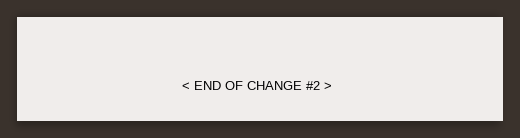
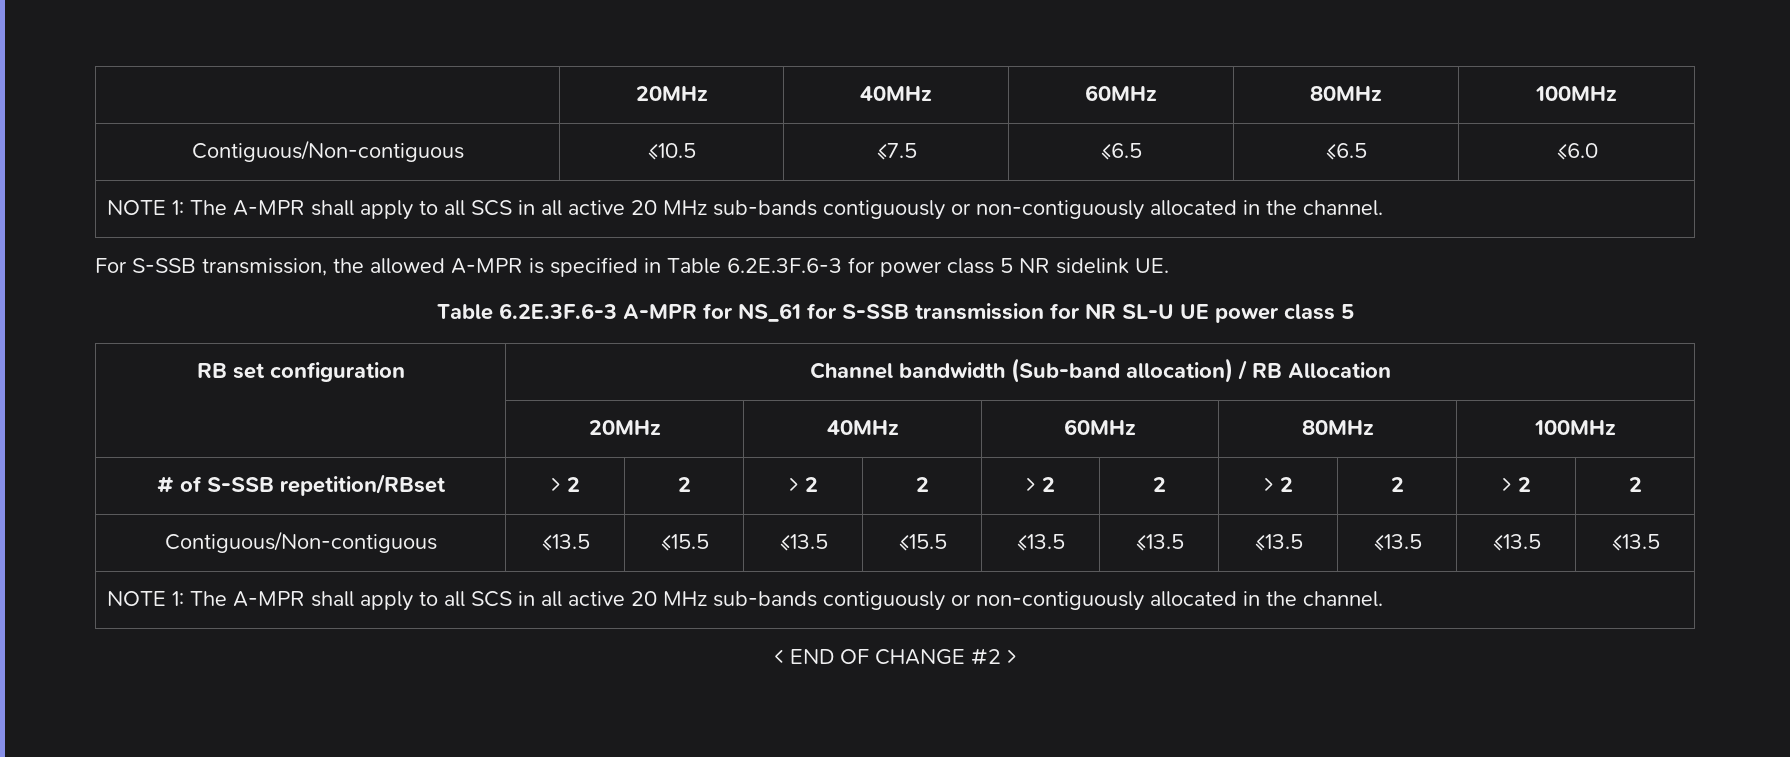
(182, 86) none -> [635,86,708,101] [860,86,932,101] [1085,85,1157,101] [1310,86,1382,101] [1535,86,1617,101] [191,140,464,162] [647,143,696,160] [875,143,917,160] [1100,143,1142,160] [1325,143,1367,160] [1555,143,1598,160] [107,200,1384,220] [95,257,1169,277] [436,303,1354,323] [196,362,405,382] [809,358,1391,383] [588,420,661,435] [826,420,899,435] [1064,419,1136,435] [1301,420,1374,435] [1534,420,1616,435] [156,474,446,496] [550,477,580,492] [677,477,691,492] [788,477,818,492] [915,477,929,492] [1026,477,1055,492] [1152,477,1166,492] [1263,477,1293,492] [1390,477,1404,492] [1501,477,1531,492] [1628,477,1642,492] [164,531,437,553] [540,534,590,551] [659,534,709,551] [778,534,828,551] [897,534,947,551] [1016,534,1065,551] [1134,534,1184,551] [1253,534,1303,551] [1372,534,1422,551] [1491,534,1541,551] [1610,534,1660,551] [107,591,1384,611] | 20MHz | 40MHz | 60MHz | 80MHz | 100MHz // Contiguous/Non-contiguous | ≤10.5 | ≤7.5 | ≤6.5 | ≤6.5 | ≤6.0 // NOTE 1: The A-MPR shall apply to all SCS in all active 20 MHz sub-bands contiguously or non-contiguously allocated in the channel. // For S-SSB transmission, the allowed A-MPR is specified in Table 6.2E.3F.6-3 for power class 5 NR sidelink UE. // Table 6.2E.3F.6-3 A-MPR for NS_61 for S-SSB transmission for NR SL-U UE power class 5 // RB set configuration | Channel bandwidth (Sub-band allocation) / RB Allocation // | 20MHz | 40MHz | 60MHz | 80MHz | 100MHz // # of S-SSB repetition/RBset | > 2 | 2 | > 2 | 2 | > 2 | 2 | > 2 | 2 | > 2 | 2 // Contiguous/Non-contiguous | ≤13.5 | ≤15.5 | ≤13.5 | ≤15.5 | ≤13.5 | ≤13.5 | ≤13.5 | ≤13.5 | ≤13.5 | ≤13.5 // NOTE 1: The A-MPR shall apply to all SCS in all active 20 MHz sub-bands contiguously or non-contiguously allocated in the channel. //

